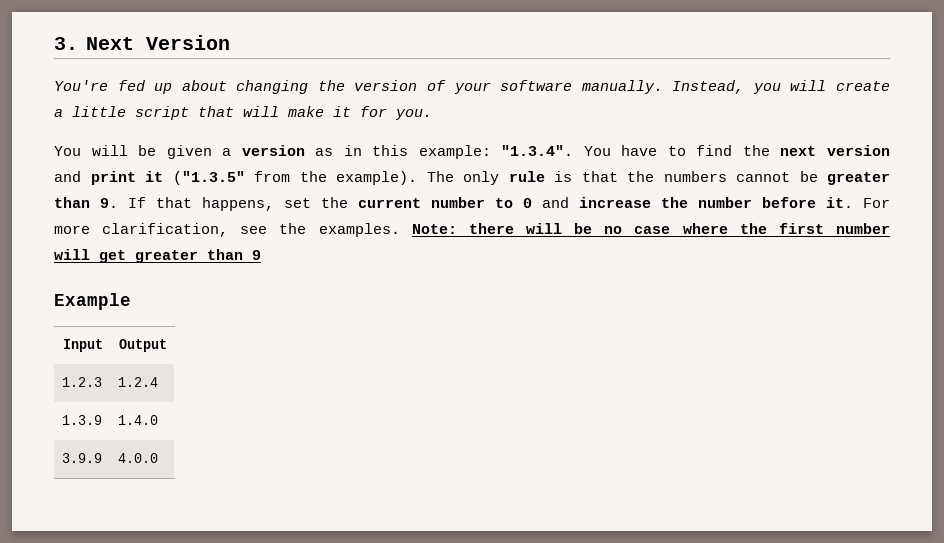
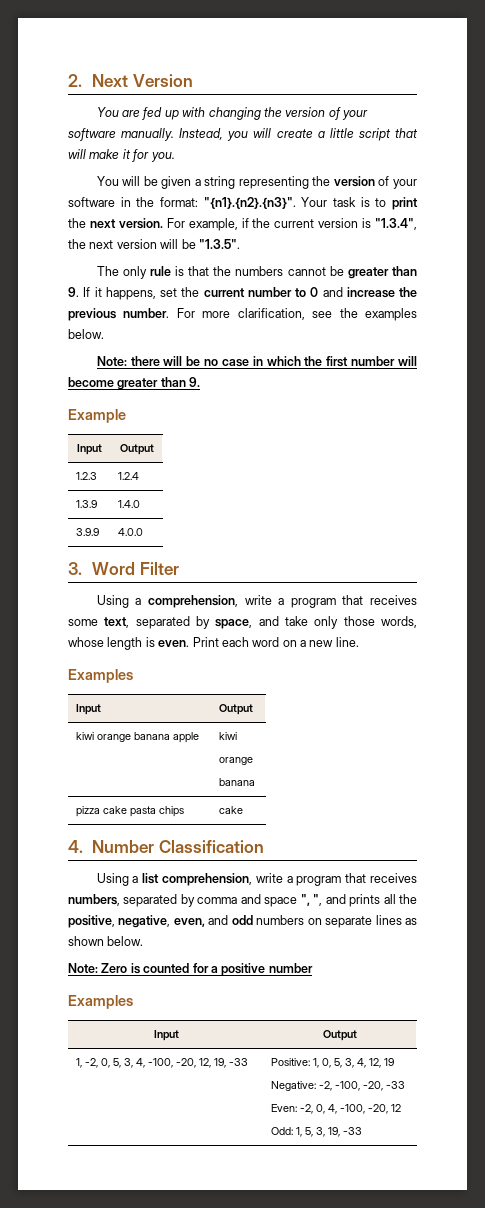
[54,37,78,50] 3. -> [68,74,82,87] 2.
[54,80,108,91] You're -> [96,107,141,117] You are
[181,80,227,91] about -> [182,107,206,117] with
[241,145,890,159] [54,171,417,185] version as in this example: "1.3.4". You have to find the next version and print it ("1.3.5" from the example). -> [204,176,418,189] [68,197,419,210] [68,218,417,231] [68,239,240,249] string representing the version of your software in the format: "{n1}.{n2}.{n3}". Your task is to print the next version. For example, if the current version is "1.3.4", the next version will be "1.3.5". //
[156,197,192,208] that -> [94,287,102,297] it
[698,197,853,208] number before it. -> [68,308,170,321] previous number.
[318,223,400,237] examples. -> [365,308,417,321] [68,329,104,339] examples below. //
[682,223,728,234] where -> [252,356,301,366] in which
[99,249,261,263] get greater than 9 -> [68,377,201,390] become greater than 9.
(158, 458) none -> [68,562,179,575] [96,595,417,608] [68,616,417,629] [68,637,359,650] [68,669,133,683] [76,704,102,715] [219,704,254,715] [76,732,200,743] [219,732,238,740] [219,757,254,765] [219,778,256,786] [76,806,185,817] [219,806,244,814] [68,840,264,853] [96,873,417,886] [68,894,417,907] [68,915,418,928] [68,936,144,946] [68,963,313,976] [68,995,133,1009] [153,1030,179,1041] [323,1030,357,1041] [76,1058,249,1068] [271,1058,395,1068] [271,1081,406,1091] [271,1104,402,1114] [271,1127,363,1137] // 3. Word Filter // Using a comprehension, write a program that receives some text, separated by space, and take only those words, whose length is even. Print each word on a new line. // Examples // Input | Output // kiwi orange banana apple | kiwi // orange // banana // pizza cake pasta chips | cake // 4. Number Classification // Using a list comprehension, write a program that receives numbers, separated by comma and space ", ", and prints all the positive, negative, even, and odd numbers on separate lines as shown below. // Note: Zero is counted for a positive number // Examples // Input | Output // 1, -2, 0, 5, 3, 4, -100, -20, 12, 19, -33 | Positive: 1, 0, 5, 3, 4, 12, 19 // Negative: -2, -100, -20, -33 // Even: -2, 0, 4, -100, -20, 12 // Odd: 1, 5, 3, 19, -33

